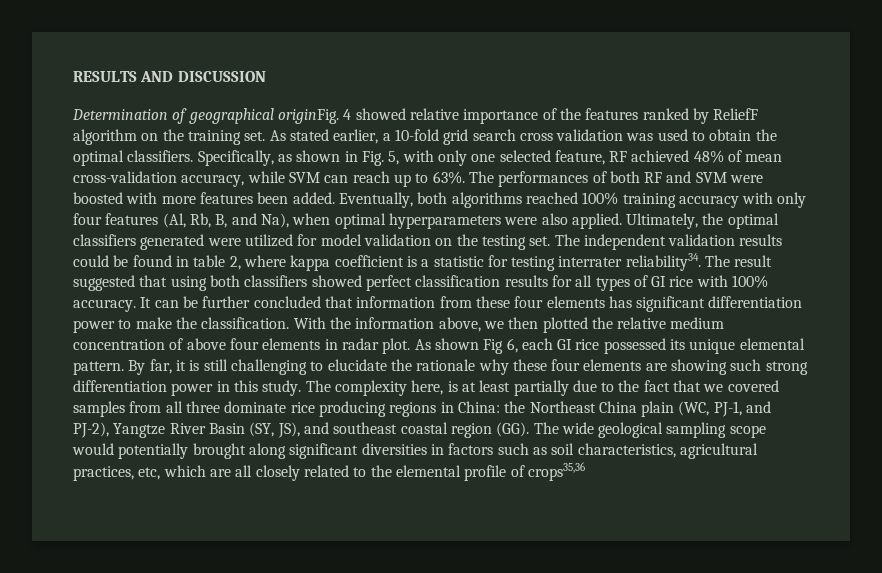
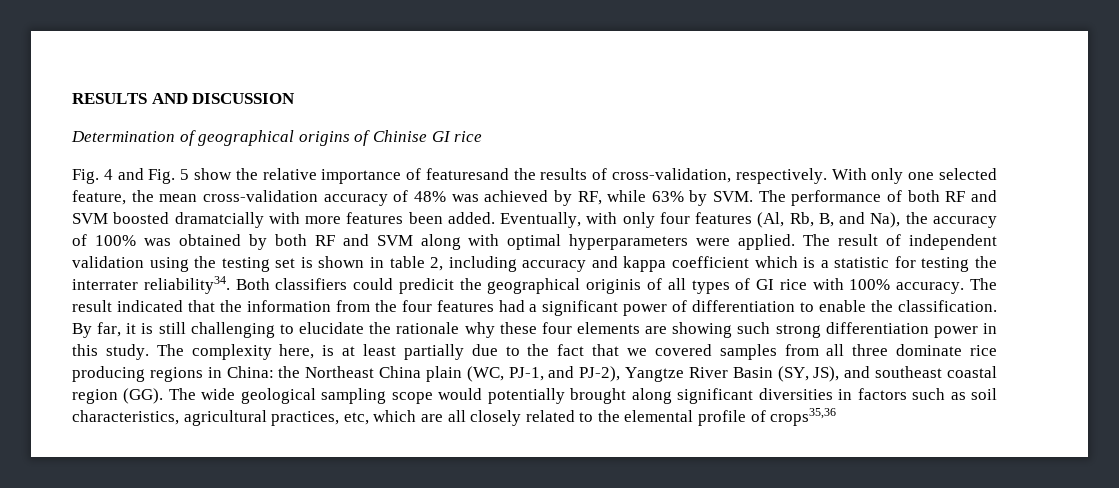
[277,108,759,124] [73,129,777,145] [73,150,783,166] [73,171,589,187] originFig. 4 showed relative importance of the features ranked by ReliefF algorithm on the training set. As stated earlier, a 10-fold grid search cross validation was used to obtain the optimal classifiers. Specifically, as shown in Fig. 5, with only one selected feature, RF achieved 48% of mean cross-validation accuracy, while SVM can reach up to 63%. The performances -> [298,130,483,146] [72,168,997,184] [72,190,882,206] origins of Chinise GI rice // Fig. 4 and Fig. 5 show the relative importance of featuresand the results of cross-validation, respectively. With only one selected feature, the mean cross-validation accuracy of 48% was achieved by RF, while 63% by SVM. The performance
[730,175,764,183] [73,192,123,204] were boosted -> [113,212,264,228] boosted dramatcially
[417,192,739,208] both algorithms reached 100% training accuracy -> (582, 220) none
[292,213,779,229] [73,234,783,250] [73,255,286,270] when optimal hyperparameters were also applied. Ultimately, the optimal classifiers generated were utilized for model validation on the testing set. The independent validation results could be found in table 2, where -> [905,212,998,228] [72,234,998,250] [72,256,618,272] the accuracy of 100% was obtained by both RF and SVM along with optimal hyperparameters were applied. The result of independent validation using the testing set is shown in table 2, including accuracy and
(404, 261) none -> [754,256,798,268] which
(556, 263) none -> [974,256,997,268] the
[705,255,773,267] [73,275,572,291] The result suggested that using both classifiers showed perfect classification results for -> [235,278,662,294] Both classifiers could predicit the geographical originis of
[140,296,803,312] [73,317,725,333] [73,338,805,354] [73,361,124,375] It can be further concluded that information from these four elements has significant differentiation power to make the classification. With the information above, we then plotted the relative medium concentration of above four elements in radar plot. As shown Fig 6, each GI rice possessed its unique elemental pattern. -> [970,278,998,290] [72,300,998,316] The result indicated that the information from the four features had a significant power of differentiation to enable the classification.

